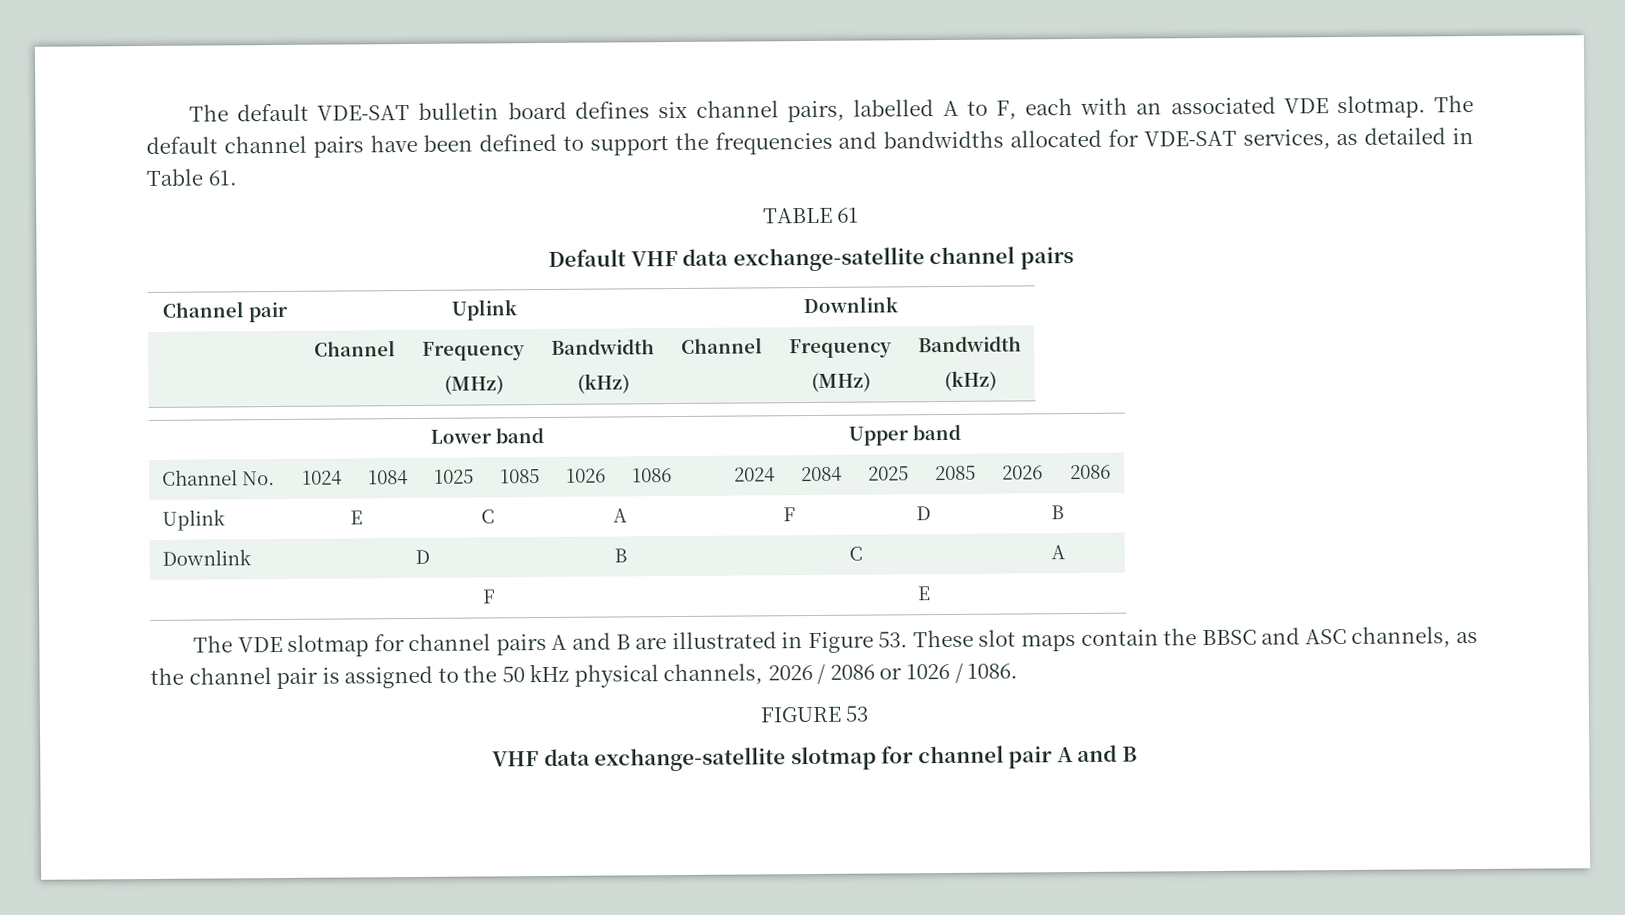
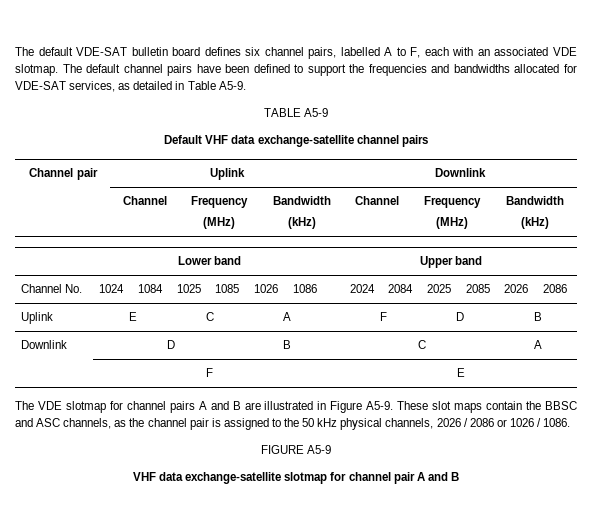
[207,170,237,186] 61. -> [218,81,246,90] A5-9.
[837,207,860,223] 61 -> [304,108,329,117] A5-9
[878,631,909,648] 53. -> [366,401,394,410] A5-9.
[845,705,869,722] 53 -> [307,445,332,454] A5-9

